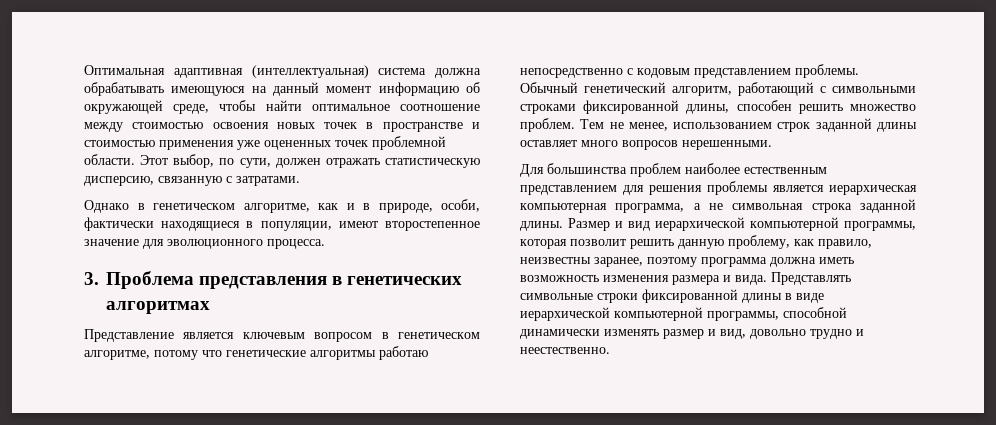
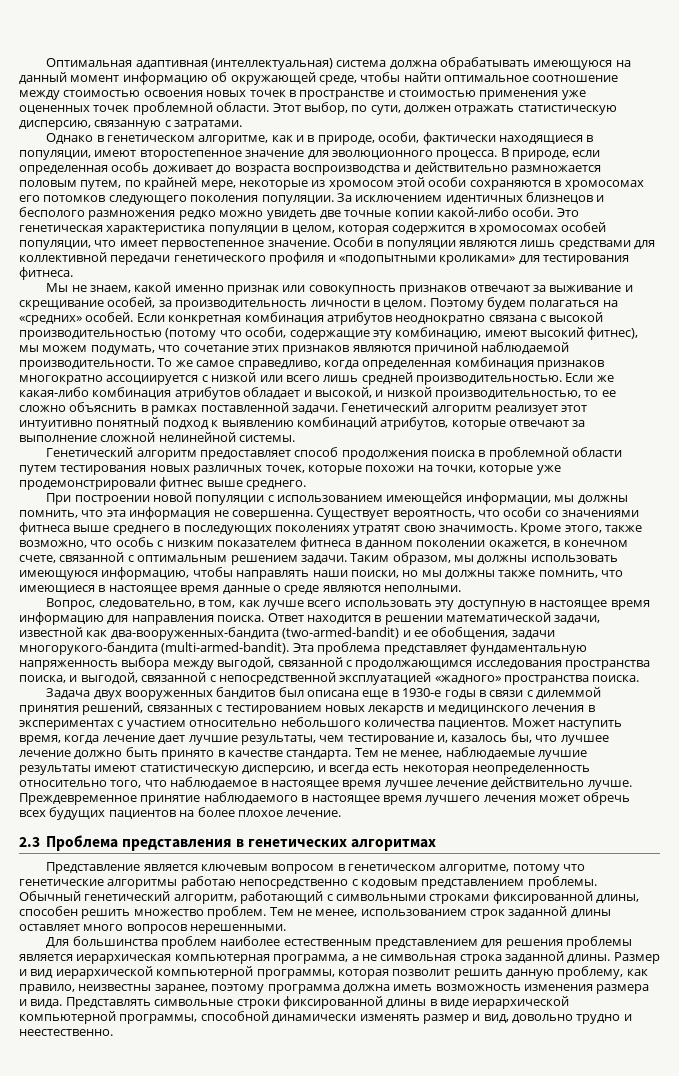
[84,272,99,285] // 3. -> [500,148,601,160] [19,162,601,175] [19,177,644,190] [19,192,605,205] [19,207,579,220] [19,222,607,235] [19,237,656,250] [19,252,629,265] [19,267,73,280] [46,282,633,295] [19,297,618,310] [19,312,604,325] [19,327,639,340] [19,342,570,355] [19,357,604,370] [19,372,614,385] [19,387,616,400] [19,402,588,415] [19,417,586,430] [19,432,296,442] [46,447,623,460] [19,465,561,475] [19,477,307,490] [46,492,628,505] [19,507,640,520] [19,522,643,535] [19,537,628,550] [19,552,618,565] [19,567,624,580] [19,585,461,595] [46,598,650,610] [19,612,601,625] [19,627,555,640] [19,642,587,655] [19,657,650,670] [19,672,640,685] [46,687,601,700] [19,702,595,715] [19,717,622,730] [19,732,609,745] [19,747,588,760] [19,765,590,775] [19,777,632,790] [19,792,631,805] [19,807,342,820] [19,837,40,847] В природе, если определенная особь доживает до возраста воспроизводства и действительно размножается половым путем, по крайней мере, некоторые из хромосом этой особи сохраняются в хромосомах его потомков следующего поколения популяции. За исключением идентичных близнецов и бесполого размножения редко можно увидеть две точные копии какой-либо особи. Это генетическая характеристика популяции в целом, которая содержится в хромосомах особей популяции, что имеет первостепенное значение. Особи в популяции являются лишь средствами для коллективной передачи генетического профиля и «подопытными кроликами» для тестирования фитнеса. // Мы не знаем, какой именно признак или совокупность признаков отвечают за выживание и скрещивание особей, за производительность личности в целом. Поэтому будем полагаться на «средних» особей. Если конкретная комбинация атрибутов неоднократно связана с высокой производительностью (потому что особи, содержащие эту комбинацию, имеют высокий фитнес), мы можем подумать, что сочетание этих признаков являются причиной наблюдаемой производительности. То же самое справедливо, когда определенная комбинация признаков многократно ассоциируется с низкой или всего лишь средней производительностью. Если же какая-либо комбинация атрибутов обладает и высокой, и низкой производительностью, то ее сложно объяснить в рамках поставленной задачи. Генетический алгоритм реализует этот интуитивно понятный подход к выявлению комбинаций атрибутов, которые отвечают за выполнение сложной нелинейной системы. // Генетический алгоритм предоставляет способ продолжения поиска в проблемной области путем тестирования новых различных точек, которые похожи на точки, которые уже продемонстрировали фитнес выше среднего. // При построении новой популяции с использованием имеющейся информации, мы должны помнить, что эта информация не совершенна. Существует вероятность, что особи со значениями фитнеса выше среднего в последующих поколениях утратят свою значимость. Кроме этого, также возможно, что особь с низким показателем фитнеса в данном поколении окажется, в конечном счете, связанной с оптимальным решением задачи. Таким образом, мы должны использовать имеющуюся информацию, чтобы направлять наши поиски, но мы должны также помнить, что имеющиеся в настоящее время данные о среде являются неполными. // Вопрос, следовательно, в том, как лучше всего использовать эту доступную в настоящее время информацию для направления поиска. Ответ находится в решении математической задачи, известной как два-вооруженных-бандита (two-armed-bandit) и ее обобщения, задачи многорукого-бандита (multi-armed-bandit). Эта проблема представляет фундаментальную напряженность выбора между выгодой, связанной с продолжающимся исследования пространства поиска, и выгодой, связанной с непосредственной эксплуатацией «жадного» пространства поиска. // Задача двух вооруженных бандитов был описана еще в 1930-е годы в связи с дилеммой принятия решений, связанных с тестированием новых лекарств и медицинского лечения в экспериментах с участием относительно небольшого количества пациентов. Может наступить время, когда лечение дает лучшие результаты, чем тестирование и, казалось бы, что лучшее лечение должно быть принято в качестве стандарта. Тем не менее, наблюдаемые лучшие результаты имеют статистическую дисперсию, и всегда есть некоторая неопределенность относительно того, что наблюдаемое в настоящее время лучшее лечение действительно лучше. Преждевременное принятие наблюдаемого в настоящее время лучшего лечения может обречь всех будущих пациентов на более плохое лечение. // 2.3

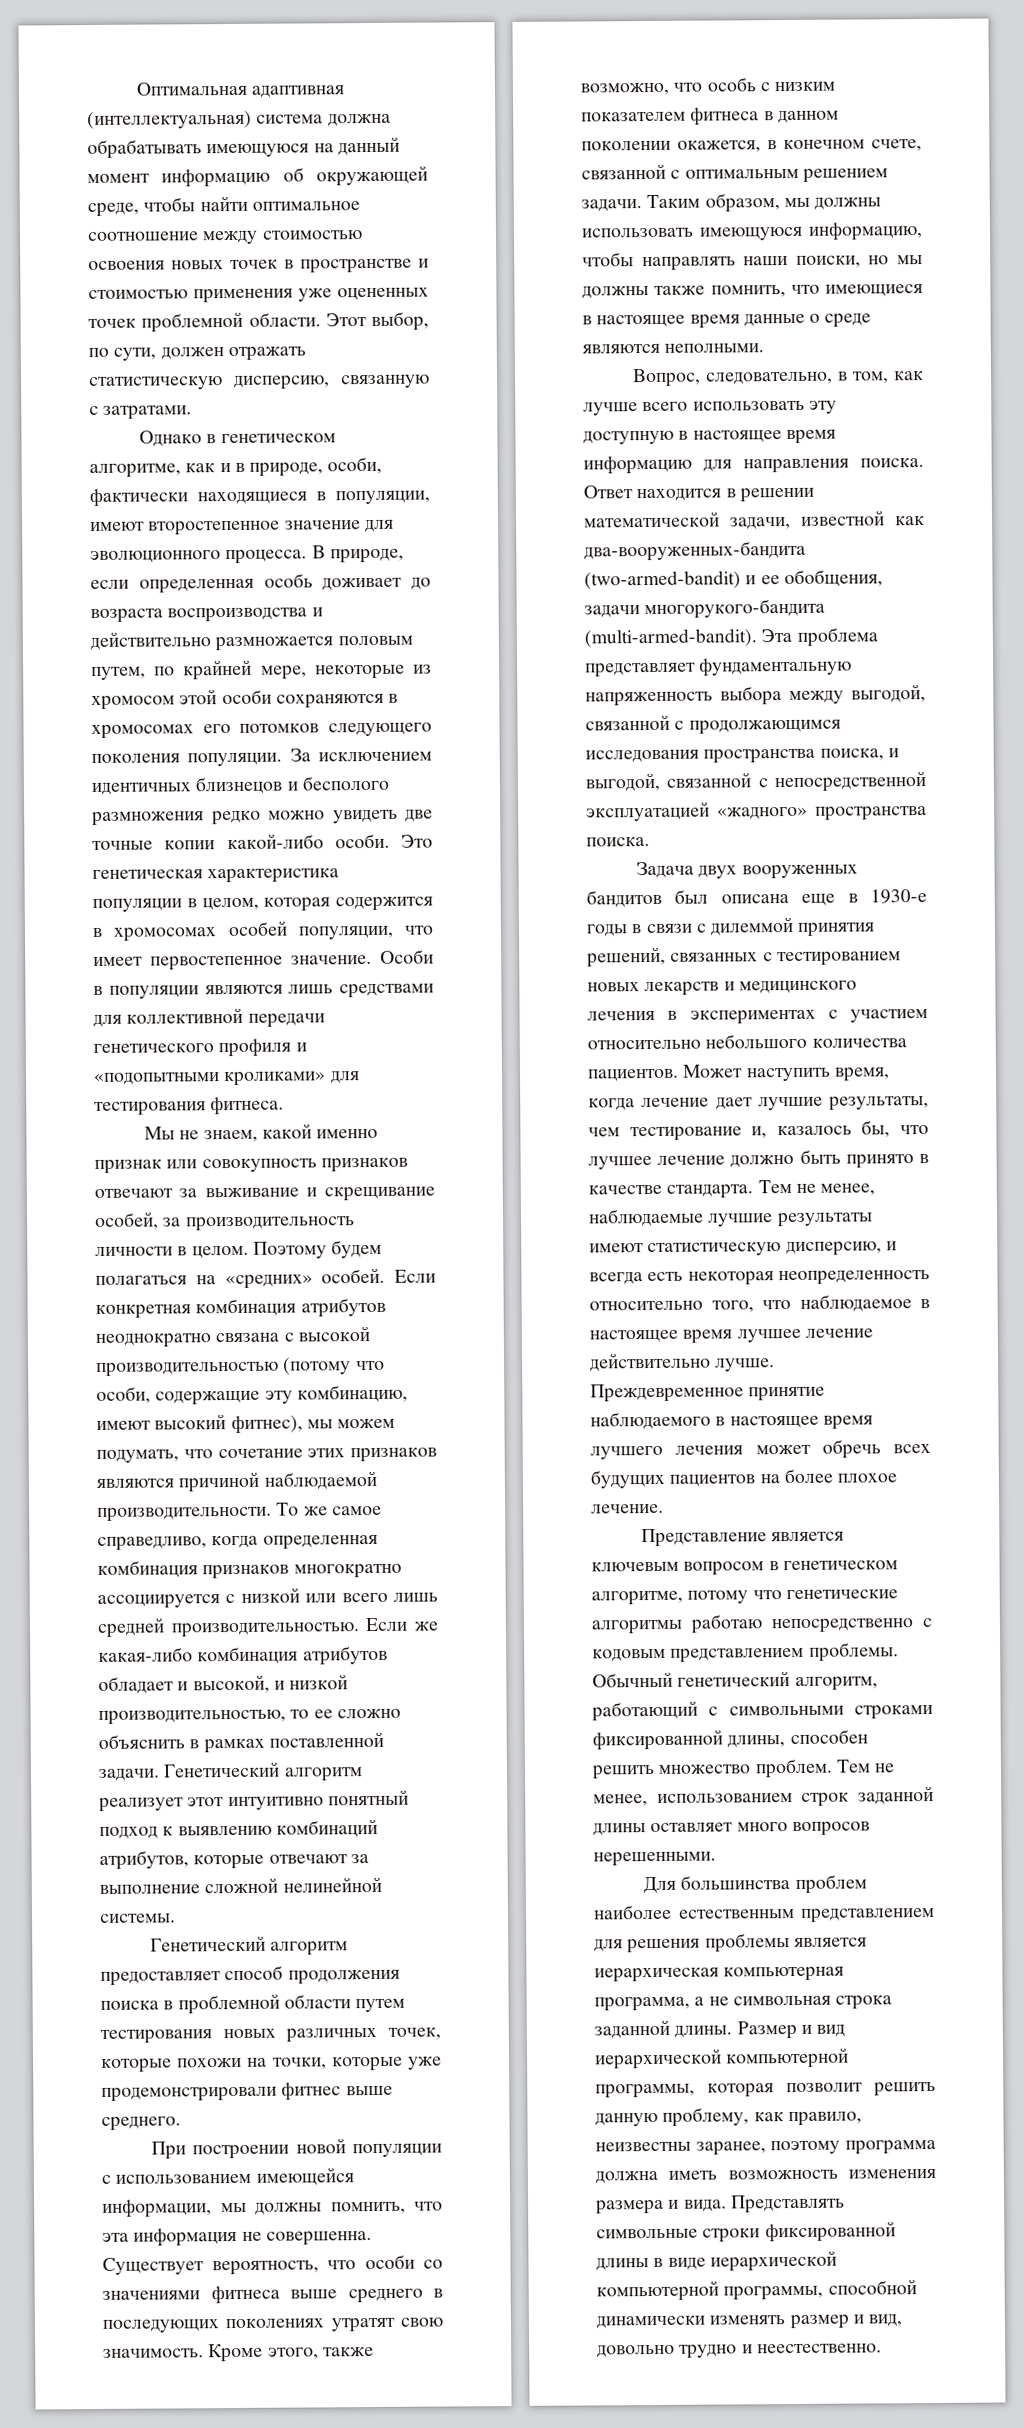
[19,835,436,851] // 2.3 Проблема представления в генетических алгоритмах -> (664, 1508) none

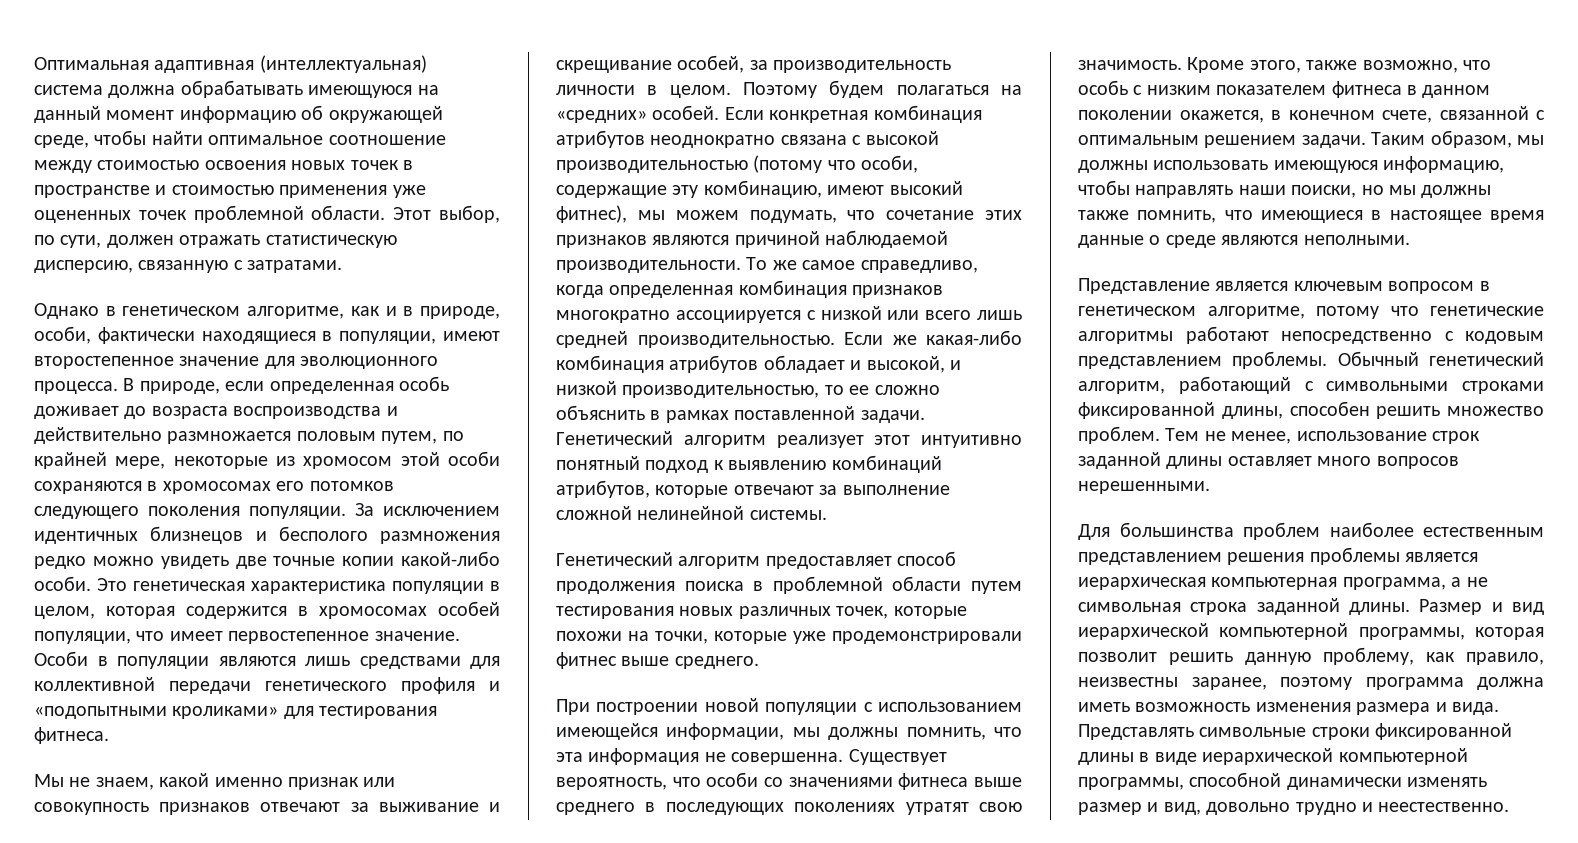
[632,368,924,388] [583,400,837,416] [583,429,836,445] [583,455,924,475] [583,485,814,503] [583,510,925,530] [584,540,806,562] [584,569,883,590] [584,598,826,620] [584,627,878,648] [585,657,853,678] [585,684,926,707] [585,714,841,735] [585,748,899,764] [585,771,926,793] [586,801,927,822] [586,837,650,847] [636,861,858,880] [586,889,927,908] [586,916,876,937] [586,946,901,968] [587,980,857,997] [587,1009,928,1025] [587,1033,907,1050] [587,1064,890,1082] [588,1096,929,1111] [588,1120,929,1142] [588,1149,929,1170] [588,1179,876,1199] [588,1208,873,1228] [589,1241,897,1257] [589,1270,930,1286] [589,1294,930,1313] [589,1328,873,1344] [589,1352,776,1372] [590,1383,826,1403] [590,1411,873,1430] [590,1439,931,1460] [590,1468,898,1489] [591,1503,664,1514] // Вопрос, следовательно, в том, как лучше всего использовать эту доступную в настоящее время информацию для направления поиска. Ответ находится в решении математической задачи, известной как два-вооруженных-бандита (two-armed-bandit) и ее обобщения, задачи многорукого-бандита (multi-armed-bandit). Эта проблема представляет фундаментальную напряженность выбора между выгодой, связанной с продолжающимся исследования пространства поиска, и выгодой, связанной с непосредственной эксплуатацией «жадного» пространства поиска. // Задача двух вооруженных бандитов был описана еще в 1930-е годы в связи с дилеммой принятия решений, связанных с тестированием новых лекарств и медицинского лечения в экспериментах с участием относительно небольшого количества пациентов. Может наступить время, когда лечение дает лучшие результаты, чем тестирование и, казалось бы, что лучшее лечение должно быть принято в качестве стандарта. Тем не менее, наблюдаемые лучшие результаты имеют статистическую дисперсию, и всегда есть некоторая неопределенность относительно того, что наблюдаемое в настоящее время лучшее лечение действительно лучше. Преждевременное принятие наблюдаемого в настоящее время лучшего лечения может обречь всех будущих пациентов на более плохое лечение. -> (1410, 240) none
[690,1614,763,1634] работаю -> [1185,326,1269,344] работают
[656,1793,793,1803] использованием -> [1296,431,1427,441] использование
[594,1939,623,1952] для -> (1222, 558) none

